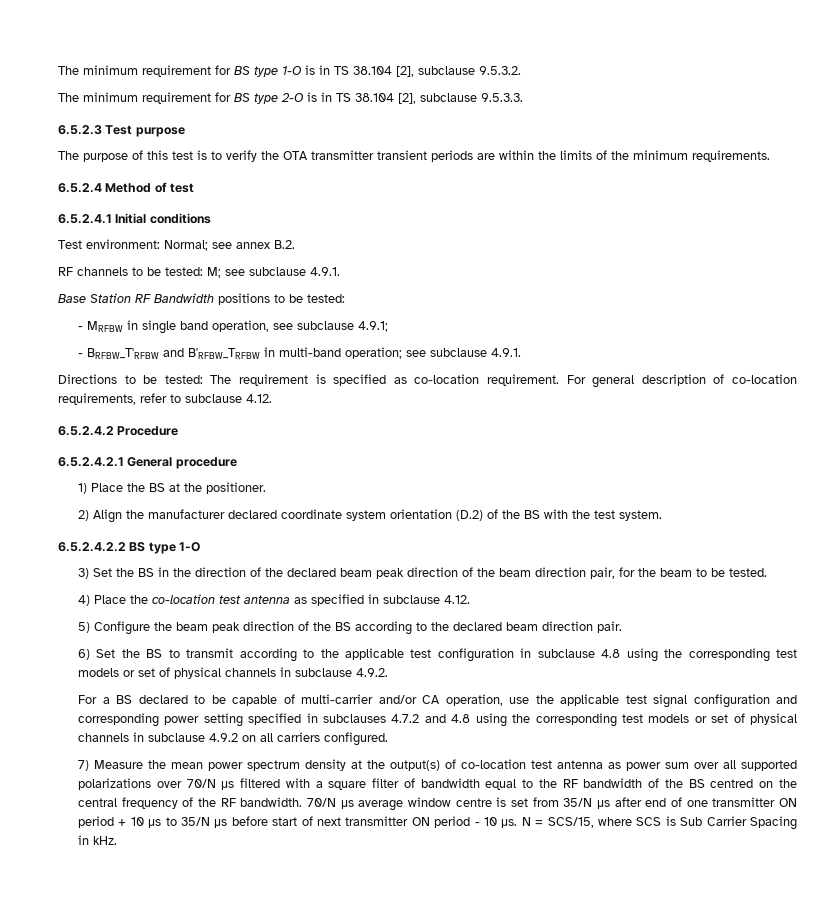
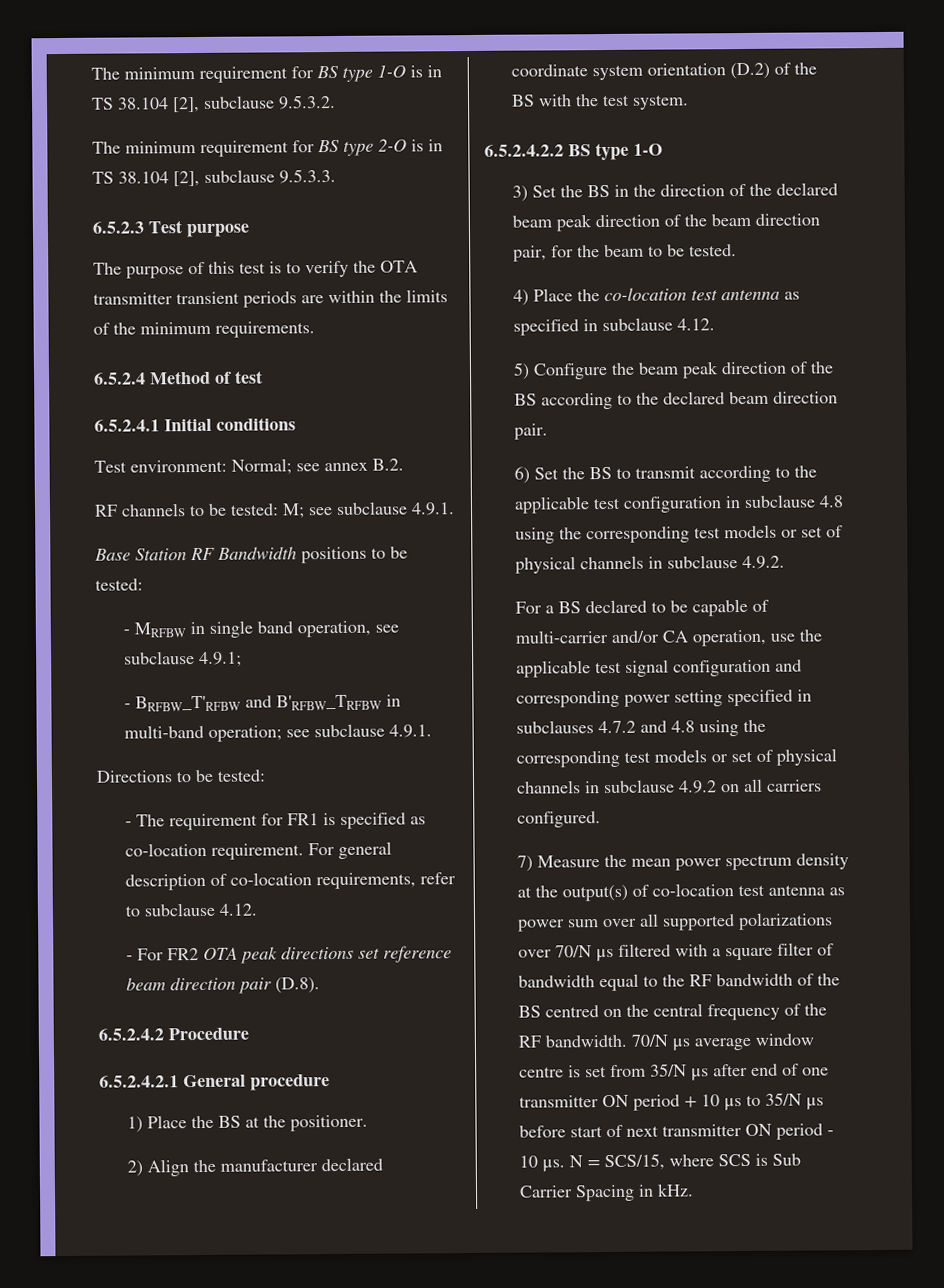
(203, 379) none -> [125,821,133,827] // -
(308, 380) none -> [261,813,320,826] for FR1
(272, 398) none -> [126,945,453,964] [126,976,321,994] // - For FR2 OTA peak directions set reference beam direction pair (D.8).

